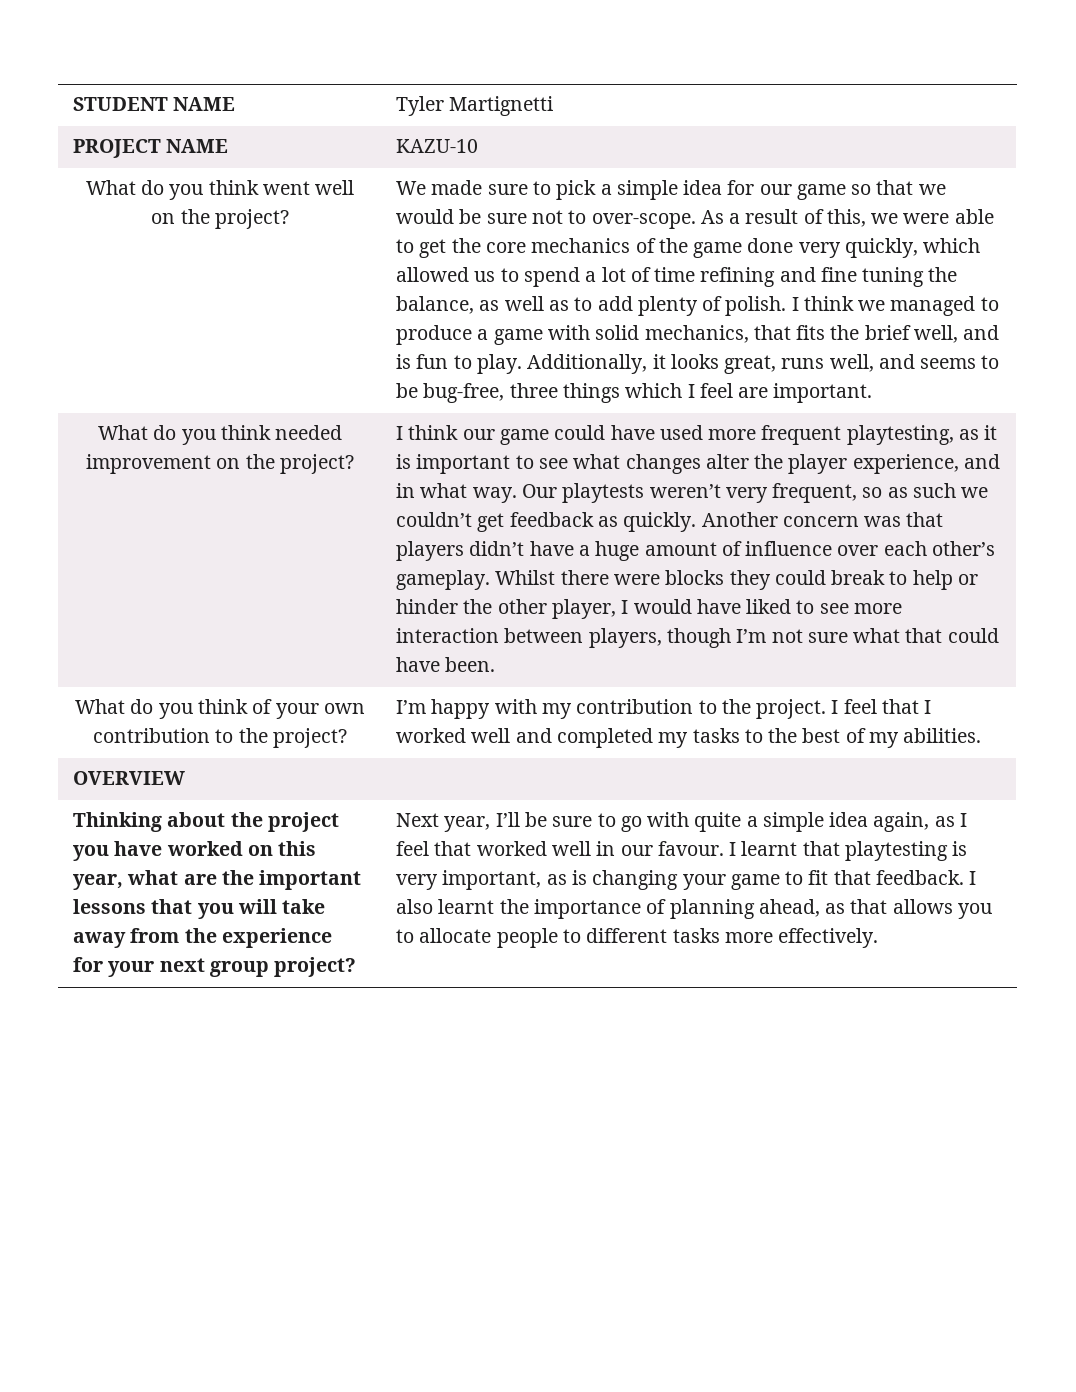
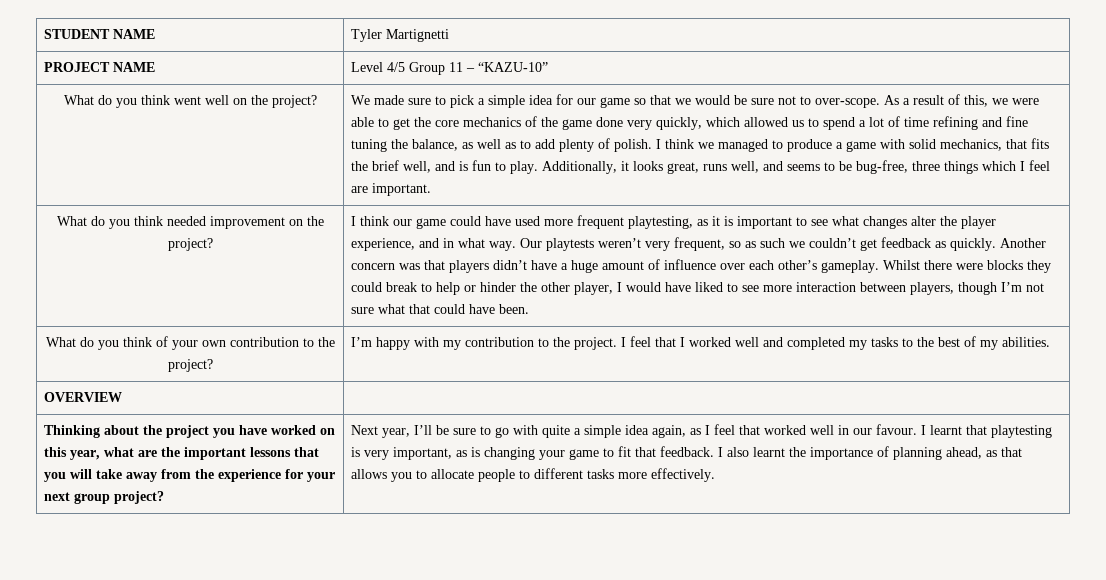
[396,139,479,153] KAZU-10 -> [351,62,549,75] Level 4/5 Group 11 – “KAZU-10”

